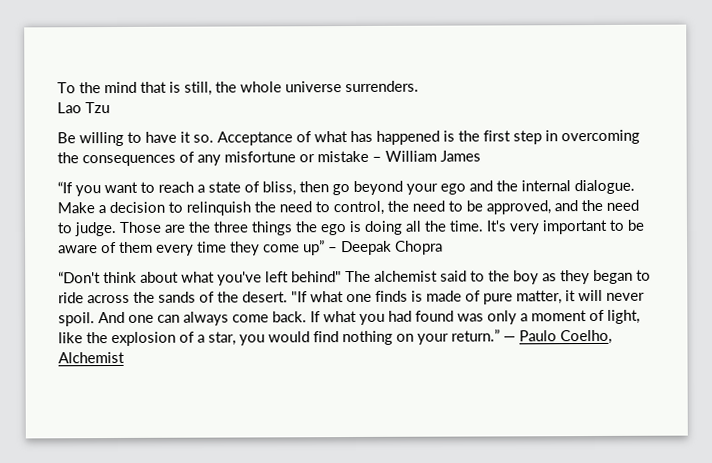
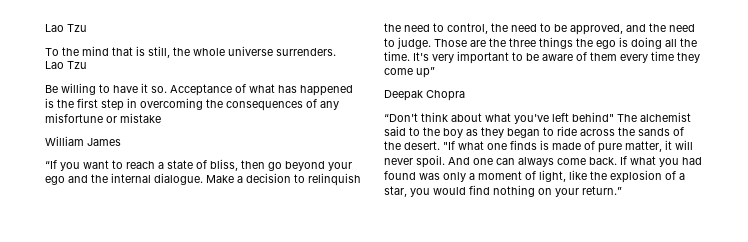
(57, 88) none -> [45,24,87,32] Lao Tzu //
[372,156,382,162] – -> (161, 118) //
[328,247,338,253] – -> (435, 72) //
[503,329,612,345] [58,351,125,364] ― Paulo Coelho, Alchemist -> (622, 190) none

